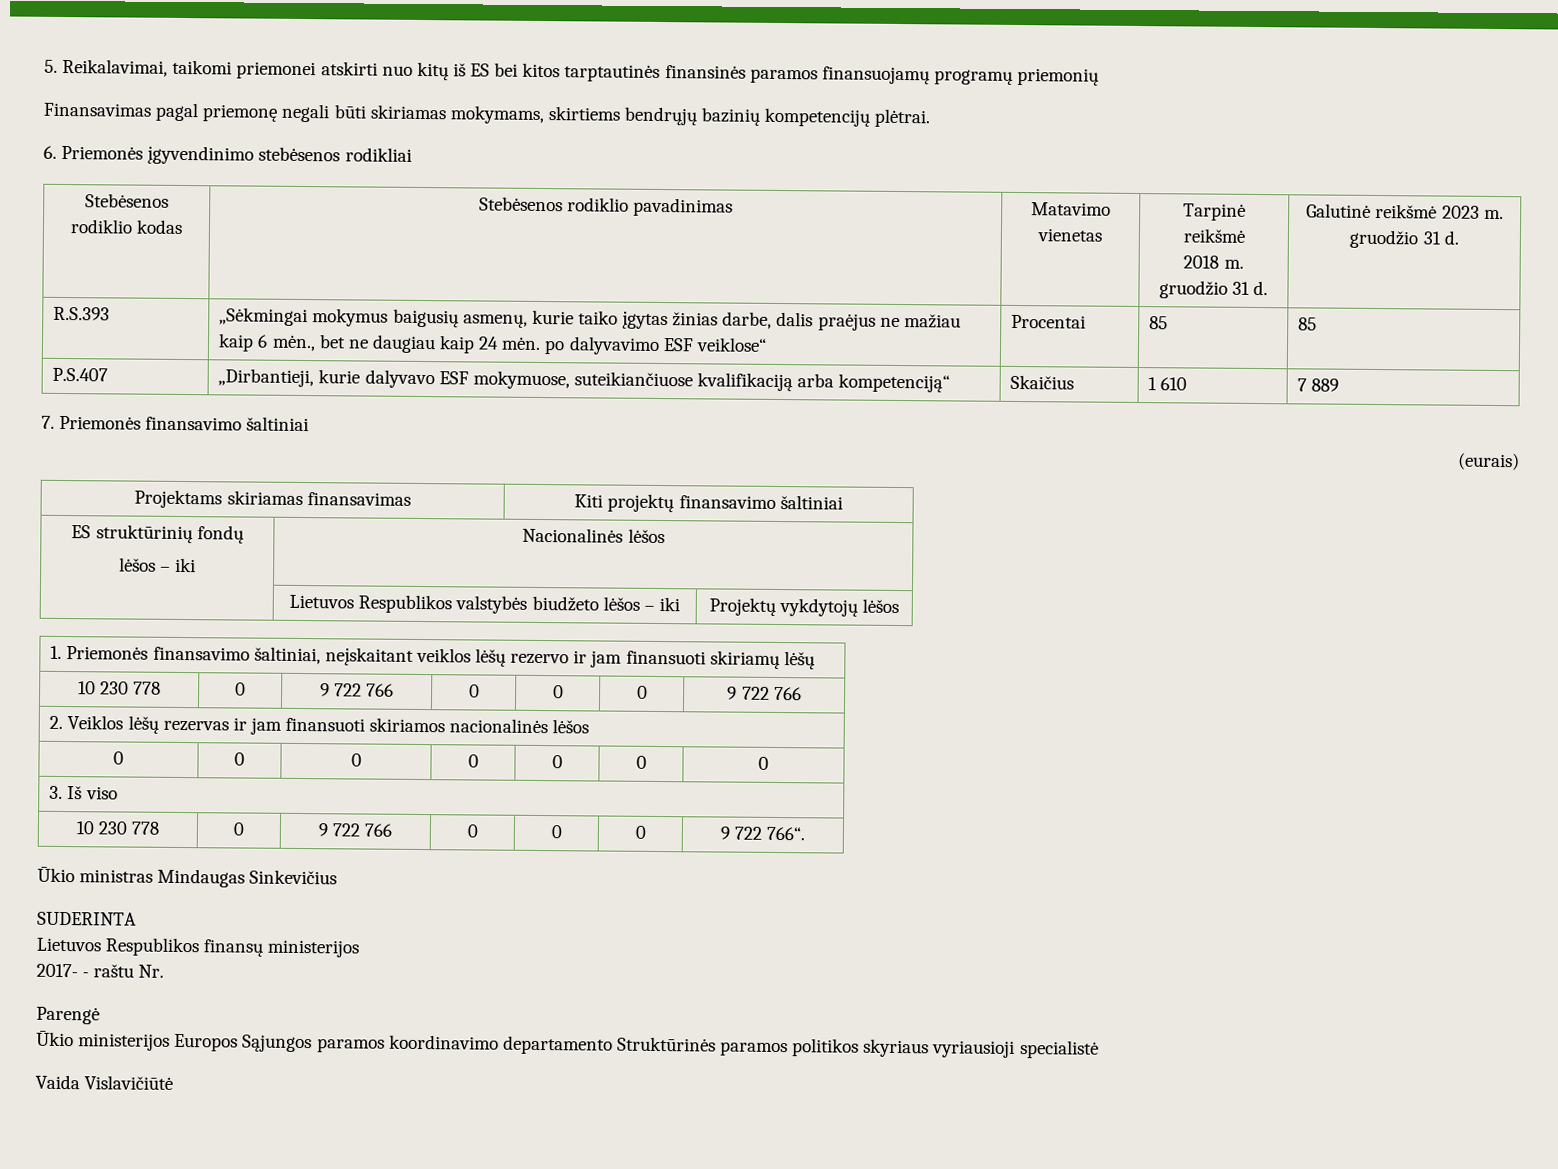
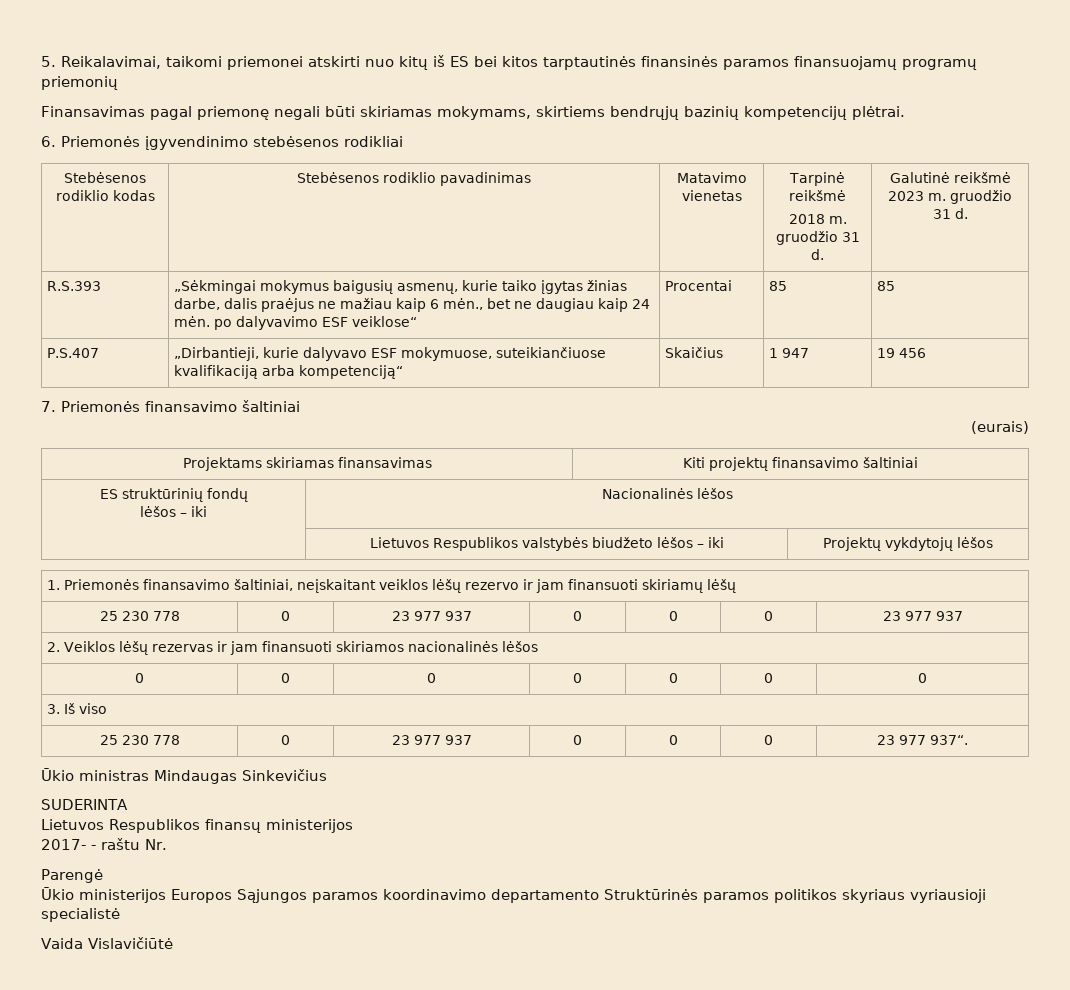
[1160,377,1188,391] [1297,378,1340,392] 610 | 7 889 -> [782,348,810,358] [877,348,927,358] 947 | 19 456
[77,681,162,695] [235,682,246,696] [319,683,395,697] [468,684,480,698] [552,685,564,699] [636,685,648,699] [727,686,802,701] 10 230 778 | 0 | 9 722 766 | 0 | 0 | 0 | 9 722 766 -> [99,611,180,621] [281,611,290,621] [391,611,472,621] [573,611,582,621] [668,611,678,621] [764,611,773,621] [882,611,963,621] 25 230 778 | 0 | 23 977 937 | 0 | 0 | 0 | 23 977 937
[75,821,160,835] [233,822,244,836] [317,823,393,837] [466,824,478,838] [550,825,562,839] [634,825,646,839] [719,826,806,841] 10 230 778 | 0 | 9 722 766 | 0 | 0 | 0 | 9 722 766“. -> [99,735,180,745] [281,735,290,745] [391,735,472,745] [573,735,582,745] [668,735,678,745] [764,735,773,745] [877,735,968,745] 25 230 778 | 0 | 23 977 937 | 0 | 0 | 0 | 23 977 937“.

